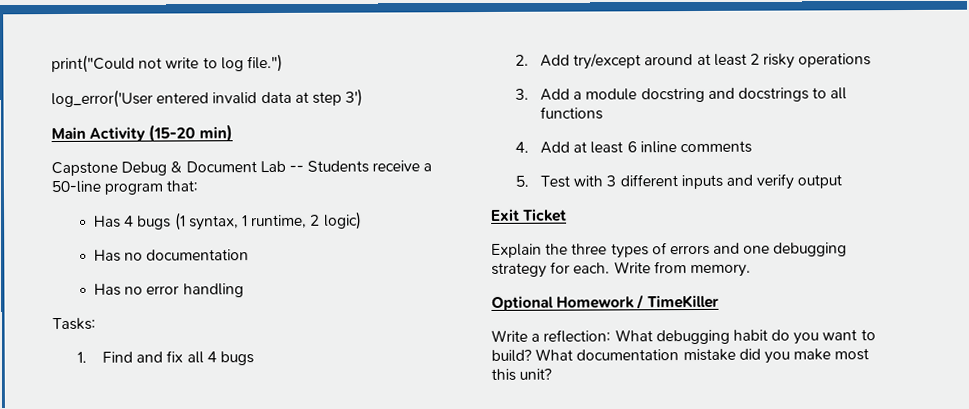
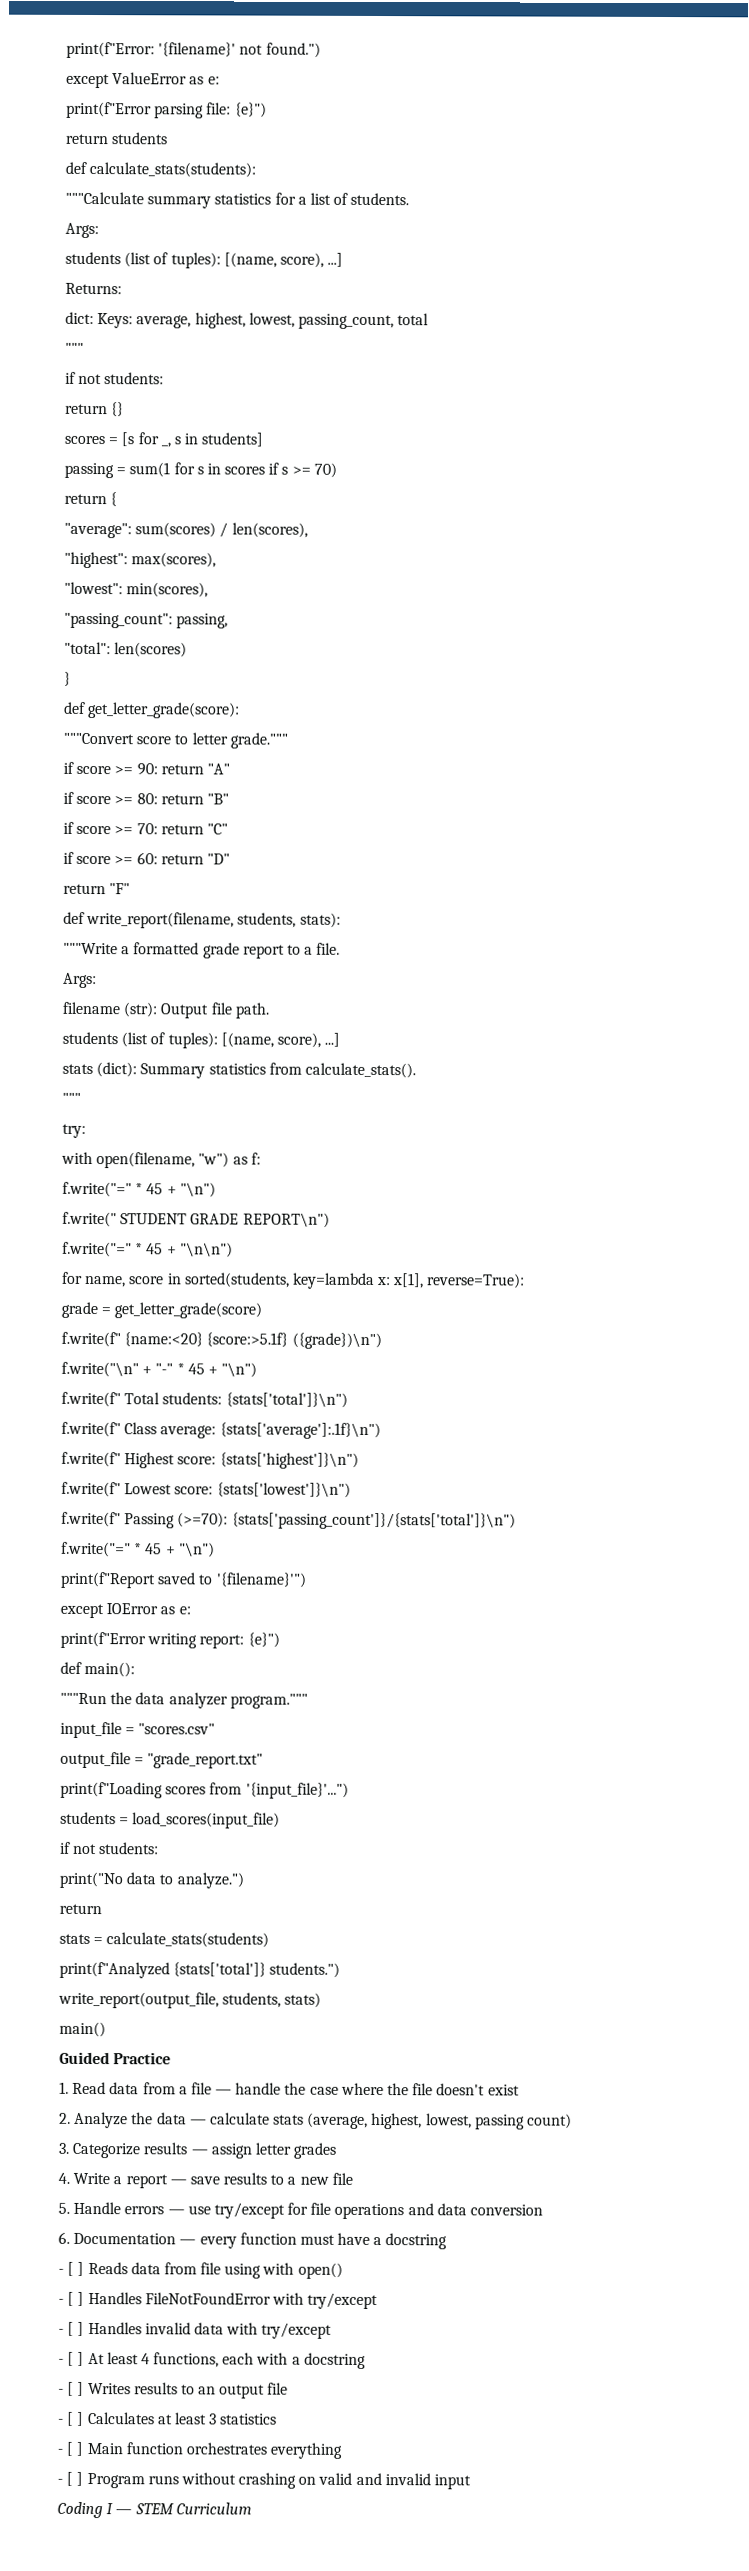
[51,53,283,74] [51,88,364,109] [51,124,233,143] [51,160,433,177] [51,180,199,195] [94,211,362,231] [94,249,250,262] [94,283,244,298] [52,317,96,331] [77,350,254,366] [515,53,872,70] [515,87,848,103] [540,106,604,120] [515,140,752,154] [515,173,843,190] [491,208,568,222] [491,242,848,259] [491,261,751,278] [491,294,719,311] [491,329,876,345] [491,348,870,364] [491,368,553,381] print("Could not write to log file.") // log_error('User entered invalid data at step 3') // Main Activity (15-20 min) // Capstone Debug & Document Lab -- Students receive a 50-line program that: // Has 4 bugs (1 syntax, 1 runtime, 2 logic) // Has no documentation // Has no error handling // Tasks: // 1. Find and fix all 4 bugs // 2. Add try/except around at least 2 risky operations // 3. Add a module docstring and docstrings to all functions // 4. Add at least 6 inline comments // 5. Test with 3 different inputs and verify output // Exit Ticket // Explain the three types of errors and one debugging strategy for each. Write from memory. // Optional Homework / TimeKiller // Write a reflection: What debugging habit do you want to build? What documentation mistake did you make most this unit? -> [66,41,321,59] [66,72,220,89] [66,101,267,119] [65,132,169,145] [65,161,257,178] [65,191,410,209] [65,222,99,239] [65,251,344,269] [65,282,122,295] [65,311,430,330] [65,342,84,354] [65,371,165,385] [65,402,125,417] [64,432,264,448] [64,462,337,479] [64,492,118,507] [64,522,308,539] [64,551,217,569] [64,581,209,598] [64,612,229,629] [64,641,188,658] [64,671,71,686] [63,701,241,719] [63,732,288,749] [63,761,230,776] [63,791,229,805] [63,821,228,835] [63,851,230,865] [63,883,131,895] [63,911,341,929] [63,942,341,959] [63,972,97,989] [62,1001,269,1019] [62,1031,341,1049] [62,1062,416,1079] [62,1092,81,1104] [62,1123,86,1138] [61,1151,261,1169] [62,1181,216,1198] [62,1211,330,1228] [62,1241,233,1258] [62,1271,526,1289] [61,1301,263,1319] [61,1331,382,1350] [61,1361,258,1378] [61,1391,348,1408] [61,1421,381,1440] [61,1451,359,1469] [61,1481,351,1498] [61,1511,516,1530] [61,1541,215,1558] [60,1571,306,1589] [60,1603,191,1619] [60,1631,280,1649] [60,1661,136,1678] [60,1692,308,1709] [60,1721,216,1739] [60,1751,264,1769] [60,1781,349,1799] [60,1811,281,1829] [60,1841,160,1855] [59,1871,244,1889] [59,1903,102,1915] [59,1932,270,1948] [59,1961,341,1979] [58,1991,322,2009] [59,2021,106,2038] [59,2051,172,2065] [59,2081,520,2096] [59,2111,573,2130] [58,2142,338,2159] [58,2172,353,2189] [58,2201,544,2220] [58,2231,448,2250] [58,2261,343,2279] [58,2291,379,2310] [58,2321,333,2339] [58,2351,366,2369] [58,2381,289,2399] [58,2411,278,2426] [57,2441,343,2459] [57,2471,472,2490] [57,2501,252,2519] print(f"Error: '{filename}' not found.") // except ValueError as e: // print(f"Error parsing file: {e}") // return students // def calculate_stats(students): // """Calculate summary statistics for a list of students. // Args: // students (list of tuples): [(name, score), ...] // Returns: // dict: Keys: average, highest, lowest, passing_count, total // """ // if not students: // return {} // scores = [s for _, s in students] // passing = sum(1 for s in scores if s >= 70) // return { // "average": sum(scores) / len(scores), // "highest": max(scores), // "lowest": min(scores), // "passing_count": passing, // "total": len(scores) // } // def get_letter_grade(score): // """Convert score to letter grade.""" // if score >= 90: return "A" // if score >= 80: return "B" // if score >= 70: return "C" // if score >= 60: return "D" // return "F" // def write_report(filename, students, stats): // """Write a formatted grade report to a file. // Args: // filename (str): Output file path. // students (list of tuples): [(name, score), ...] // stats (dict): Summary statistics from calculate_stats(). // """ // try: // with open(filename, "w") as f: // f.write("=" * 45 + "\n") // f.write(" STUDENT GRADE REPORT\n") // f.write("=" * 45 + "\n\n") // for name, score in sorted(students, key=lambda x: x[1], reverse=True): // grade = get_letter_grade(score) // f.write(f" {name:<20} {score:>5.1f} ({grade})\n") // f.write("\n" + "-" * 45 + "\n") // f.write(f" Total students: {stats['total']}\n") // f.write(f" Class average: {stats['average']:.1f}\n") // f.write(f" Highest score: {stats['highest']}\n") // f.write(f" Lowest score: {stats['lowest']}\n") // f.write(f" Passing (>=70): {stats['passing_count']}/{stats['total']}\n") // f.write("=" * 45 + "\n") // print(f"Report saved to '{filename}'") // except IOError as e: // print(f"Error writing report: {e}") // def main(): // """Run the data analyzer program.""" // input_file = "scores.csv" // output_file = "grade_report.txt" // print(f"Loading scores from '{input_file}'...") // students = load_scores(input_file) // if not students: // print("No data to analyze.") // return // stats = calculate_stats(students) // print(f"Analyzed {stats['total']} students.") // write_report(output_file, students, stats) // main() // Guided Practice // 1. Read data from a file — handle the case where the file doesn't exist // 2. Analyze the data — calculate stats (average, highest, lowest, passing count) // 3. Categorize results — assign letter grades // 4. Write a report — save results to a new file // 5. Handle errors — use try/except for file operations and data conversion // 6. Documentation — every function must have a docstring // - [ ] Reads data from file using with open() // - [ ] Handles FileNotFoundError with try/except // - [ ] Handles invalid data with try/except // - [ ] At least 4 functions, each with a docstring // - [ ] Writes results to an output file // - [ ] Calculates at least 3 statistics // - [ ] Main function orchestrates everything // - [ ] Program runs without crashing on valid and invalid input // Coding I — STEM Curriculum

